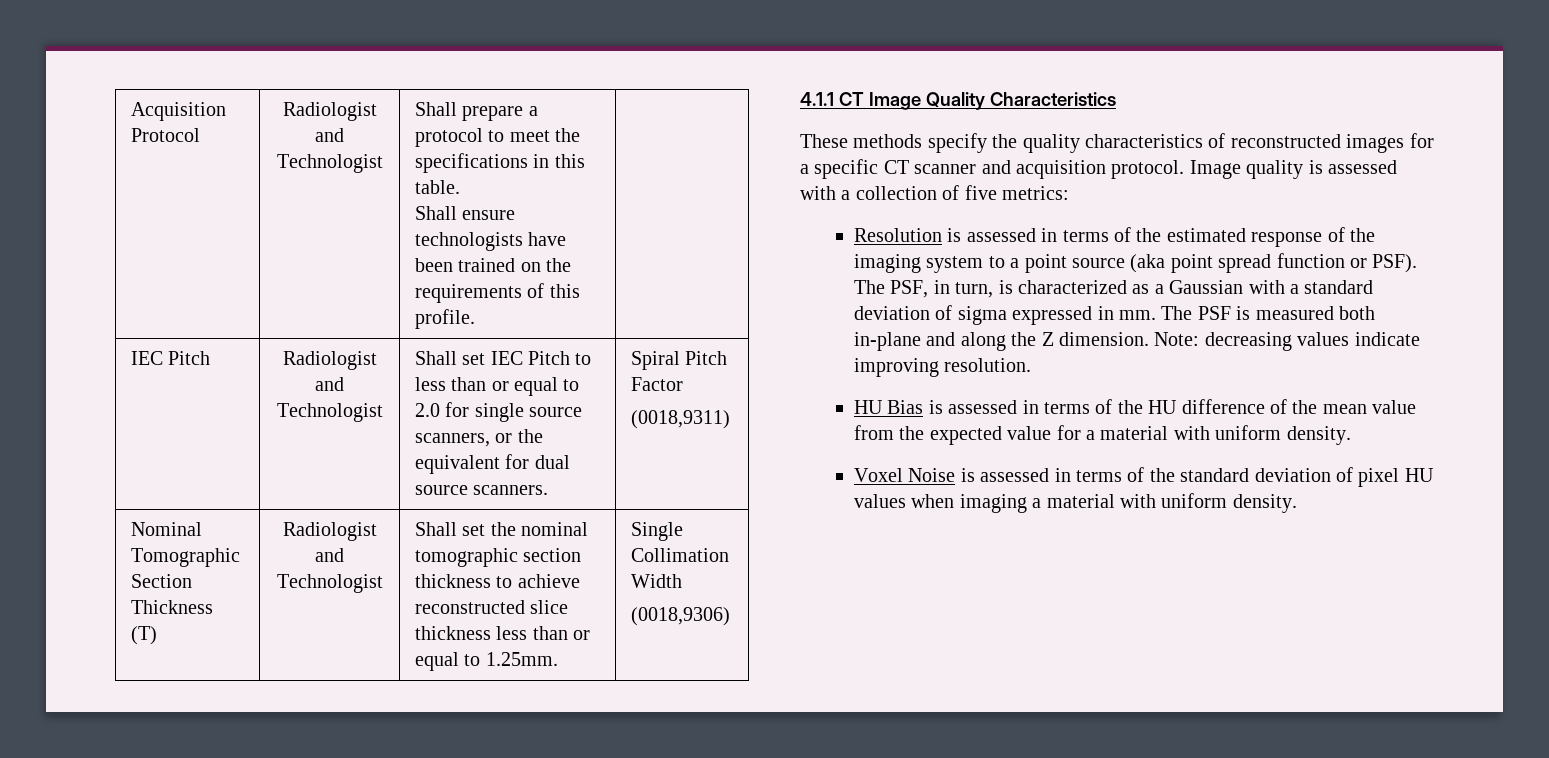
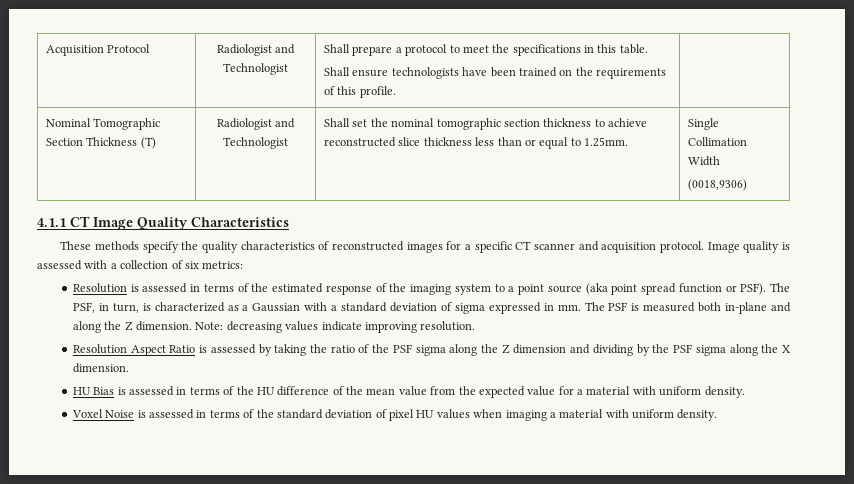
[130,351,211,365] [282,351,377,370] [315,377,344,391] [276,403,383,422] [414,351,592,365] [414,377,580,396] [414,402,583,422] [414,429,543,447] [414,454,570,474] [414,485,549,495] [630,351,728,370] [630,377,683,391] [630,410,730,429] // IEC Pitch | Radiologist and Technologist | Shall set IEC Pitch to less than or equal to 2.0 for single source scanners, or the equivalent for dual source scanners. | Spiral Pitch Factor // (0018,9311) -> (396, 92) none
[964,185,997,200] five -> [184,261,199,269] six
(1032, 365) none -> [72,344,792,356] [72,363,129,373] // Resolution Aspect Ratio is assessed by taking the ratio of the PSF sigma along the Z dimension and dividing by the PSF sigma along the X dimension.

